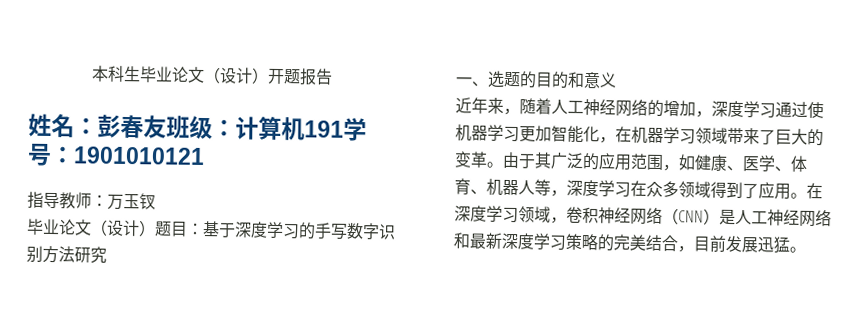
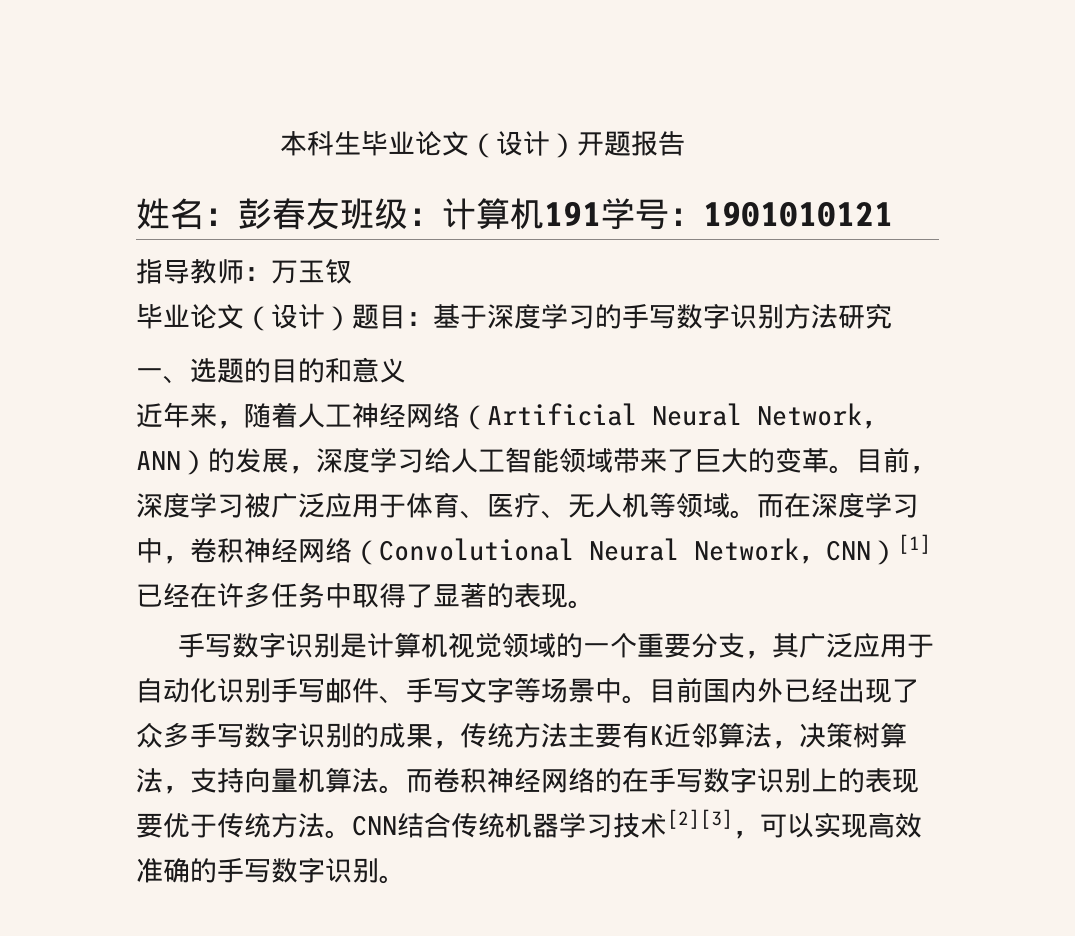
[647,99,824,119] [455,124,696,145] 的增加，深度学习通过使机器学习更加智能化，在机器学习 -> [460,403,889,430] [136,447,559,475] （Artificial Neural Network，ANN）的发展，深度学习给人工智能
[502,151,808,172] [454,178,807,200] 由于其广泛的应用范围，如健康、医学、体育、机器人等，深度学习在众多领域得到了应用。 -> [856,447,937,474] [136,492,784,519] 目前，深度学习被广泛应用于体育、医疗、无人机等领域。而
[518,206,551,223] 领域 -> [136,538,163,563] 中
[678,208,832,228] [453,232,790,254] CNN）是人工神经网络和最新深度学习策略的完美结合，目前发展迅猛 -> [379,534,931,565] [136,582,595,609] [177,632,934,659] [136,677,919,704] [136,722,907,749] [136,767,919,794] [136,809,733,839] [733,812,922,839] [136,857,379,883] Convolutional Neural Network，CNN）[1]已经在许多任务中取得了显著的表现。 // 手写数字识别是计算机视觉领域的一个重要分支，其广泛应用于自动化识别手写邮件、手写文字等场景中。目前国内外已经出现了众多手写数字识别的成果，传统方法主要有K近邻算法，决策树算法，支持向量机算法。而卷积神经网络的在手写数字识别上的表现要优于传统方法。CNN结合传统机器学习技术[2][3]，可以实现高效准确的手写数字识别

